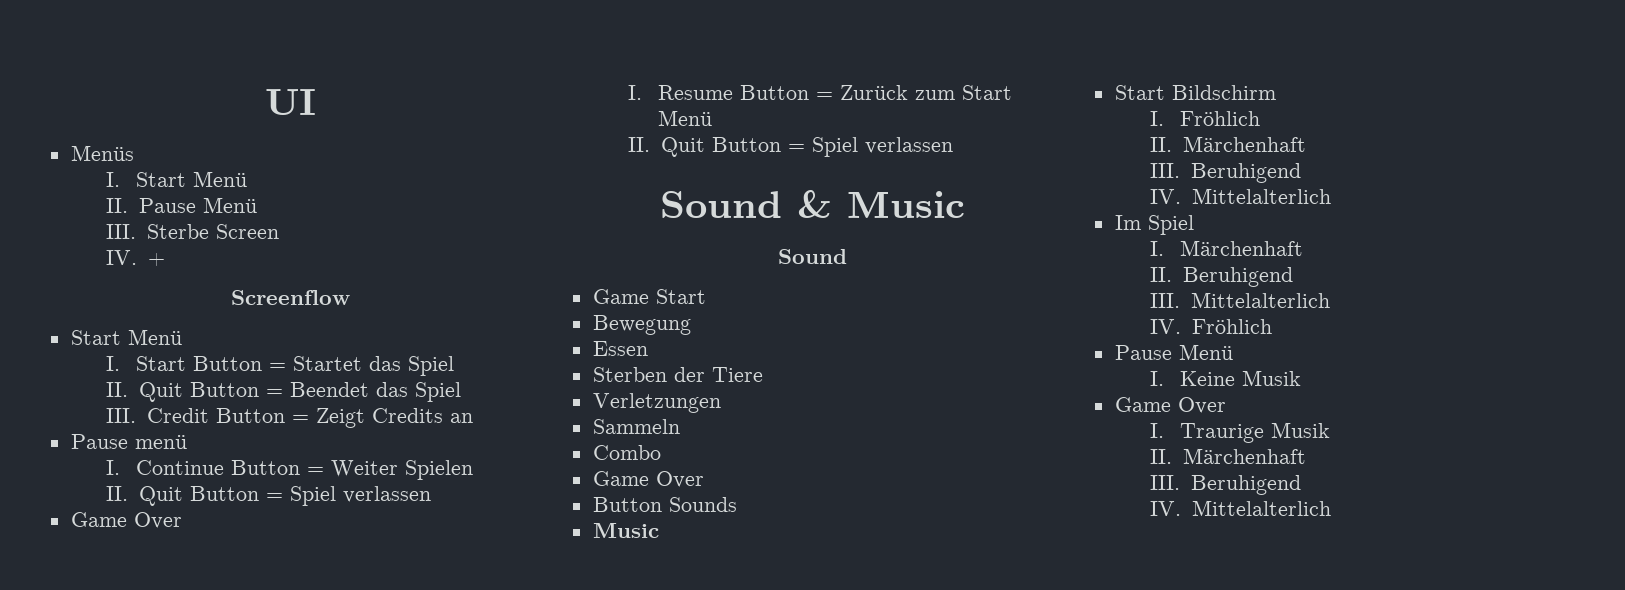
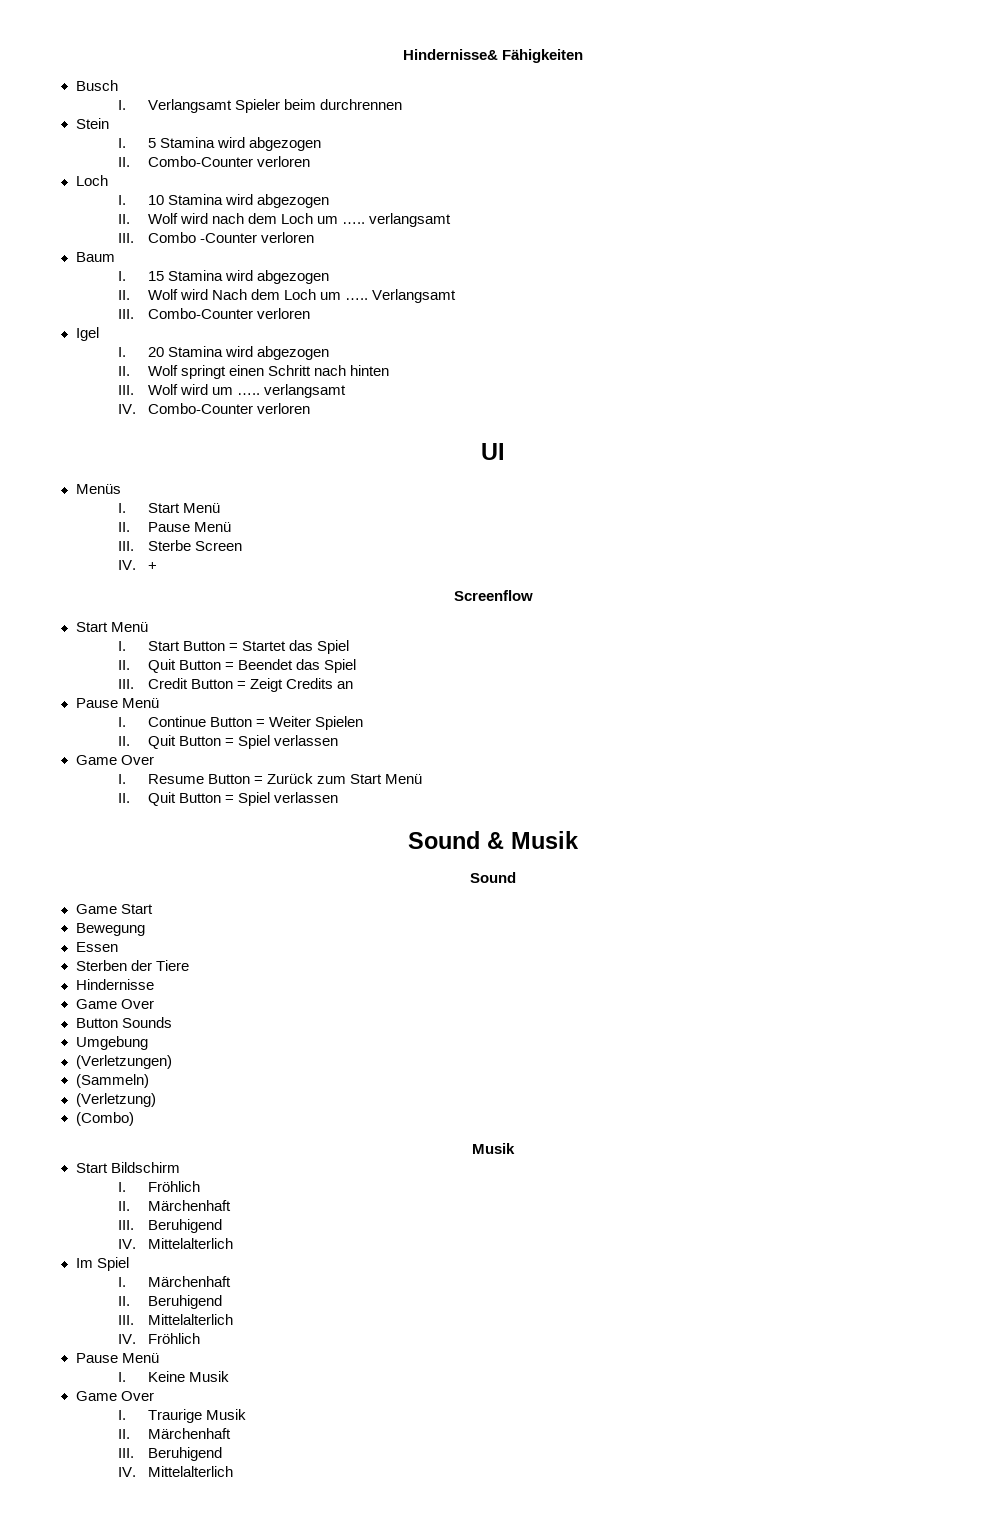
(265, 102) none -> [402,49,584,63] [75,80,118,91] [118,99,402,113] [75,118,109,129] [118,137,321,151] [118,156,310,167] [75,175,108,186] [118,194,329,208] [118,213,451,227] [118,232,314,243] [75,252,115,262] [118,270,329,284] [118,289,456,303] [118,308,310,319] [75,327,99,341] [118,346,329,360] [118,365,389,379] [118,384,346,398] [118,403,310,414] Hindernisse& Fähigkeiten // Busch // I. Verlangsamt Spieler beim durchrennen // Stein // I. 5 Stamina wird abgezogen // II. Combo-Counter verloren // Loch // I. 10 Stamina wird abgezogen // II. Wolf wird nach dem Loch um ….. verlangsamt // III. Combo -Counter verloren // Baum // I. 15 Stamina wird abgezogen // II. Wolf wird Nach dem Loch um ….. Verlangsamt // III. Combo-Counter verloren // Igel // I. 20 Stamina wird abgezogen // II. Wolf springt einen Schritt nach hinten // III. Wolf wird um ….. verlangsamt // IV. Combo-Counter verloren //
[134,435,187,449] menü -> [121,698,159,708] Menü
[847,191,965,218] Music -> [511,831,579,849] Musik
[592,393,721,413] [592,419,680,434] [592,445,661,460] Verletzungen // Sammeln // Combo -> [75,979,154,990] Hindernisse
[592,523,659,538] Music -> [75,1036,148,1050] [75,1055,172,1069] [75,1074,149,1088] [75,1093,156,1107] [75,1112,134,1126] [472,1143,515,1154] Umgebung // (Verletzungen) // (Sammeln) // (Verletzung) // (Combo) // Musik

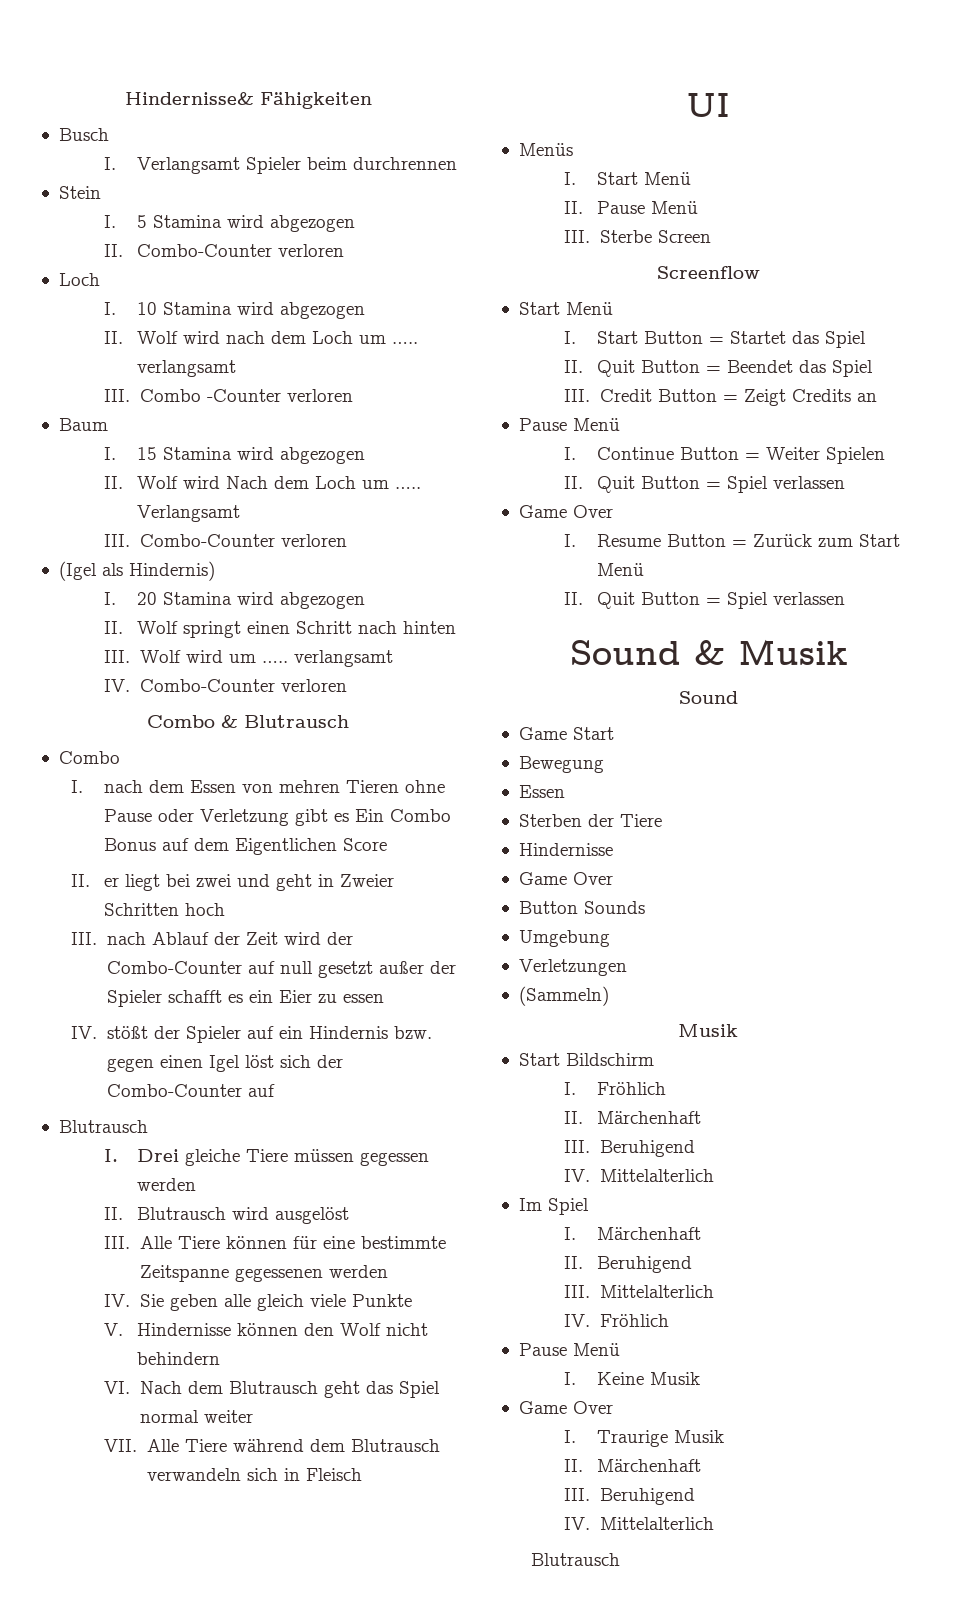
[75,327,99,341] Igel -> [58,561,215,581] (Igel als Hindernis)
(310, 408) none -> [147,715,349,728] [58,751,120,764] [71,780,446,793] [104,809,452,826] [104,838,388,855] [71,874,395,891] [104,903,226,916] [71,932,353,945] [106,961,456,978] [106,990,384,1007] [71,1026,432,1043] [106,1055,343,1072] [106,1084,275,1097] [58,1120,148,1133] [104,1149,430,1166] [137,1178,197,1191] [104,1207,350,1224] [104,1236,446,1249] [139,1265,388,1282] [104,1294,412,1311] [104,1323,429,1336] [137,1352,221,1365] [104,1381,440,1398] [139,1410,253,1423] [104,1439,440,1452] [146,1468,362,1481] // Combo & Blutrausch // Combo // I. nach dem Essen von mehren Tieren ohne Pause oder Verletzung gibt es Ein Combo Bonus auf dem Eigentlichen Score // II. er liegt bei zwei und geht in Zweier Schritten hoch // III. nach Ablauf der Zeit wird der Combo-Counter auf null gesetzt außer der Spieler schafft es ein Eier zu essen // IV. stößt der Spieler auf ein Hindernis bzw. gegen einen Igel löst sich der Combo-Counter auf // Blutrausch // I. Drei gleiche Tiere müssen gegessen werden // II. Blutrausch wird ausgelöst // III. Alle Tiere können für eine bestimmte Zeitspanne gegessenen werden // IV. Sie geben alle gleich viele Punkte // V. Hindernisse können den Wolf nicht behindern // VI. Nach dem Blutrausch geht das Spiel normal weiter // VII. Alle Tiere während dem Blutrausch verwandeln sich in Fleisch
[118,560,157,570] // IV. + -> (711, 236) none
[75,1055,172,1069] (Verletzungen) -> [518,959,627,976] Verletzungen
[75,1093,156,1107] [75,1112,134,1126] // (Verletzung) // (Combo) -> (609, 996) none
(233, 1471) none -> [531,1553,621,1566] // Blutrausch

